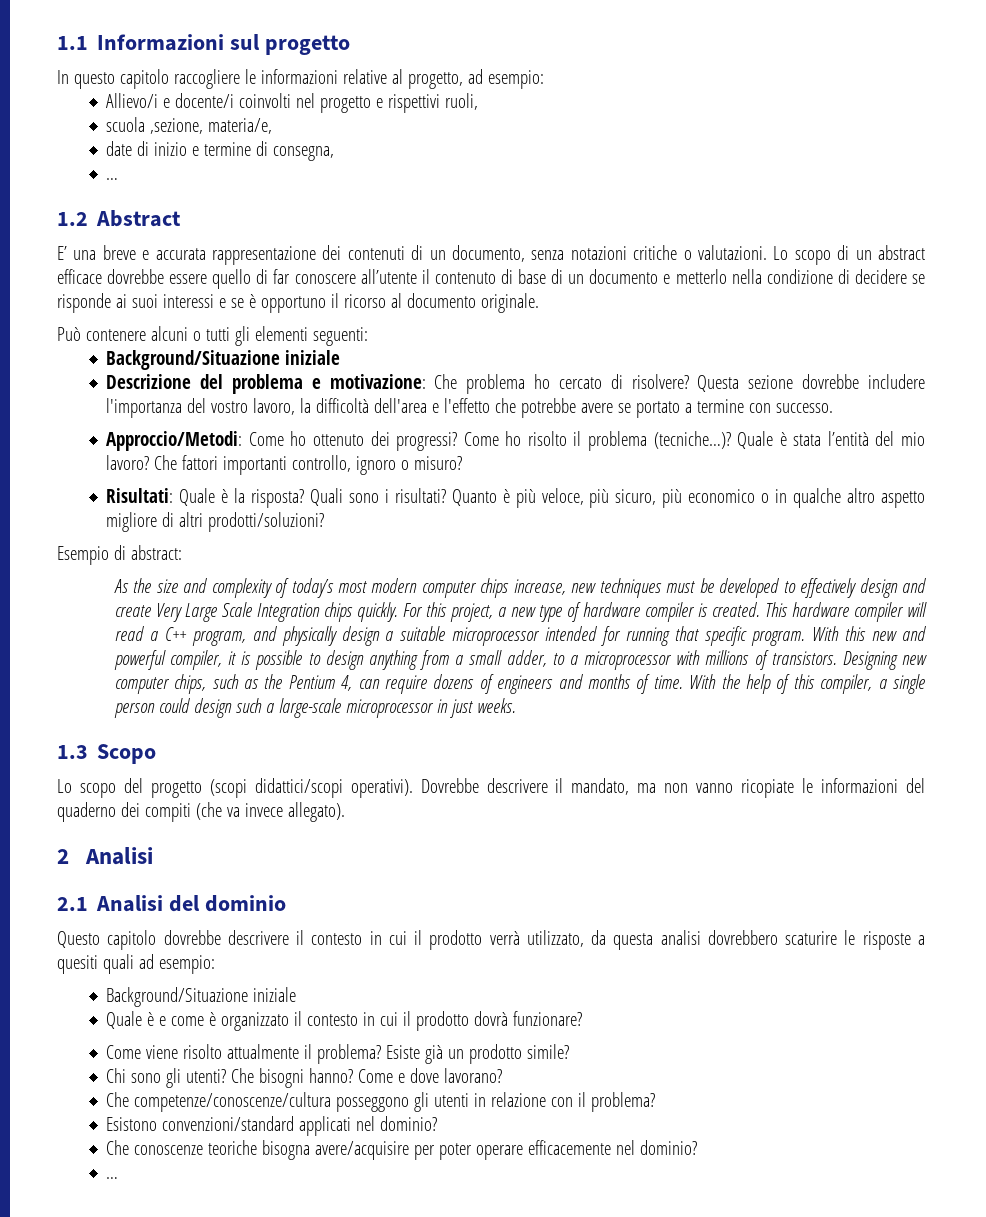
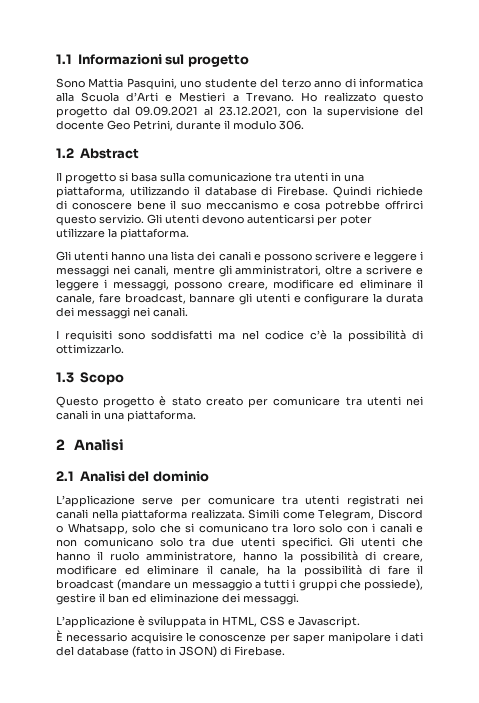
[57,69,544,89] [106,93,479,113] [106,117,273,134] [106,141,335,161] [106,178,119,180] [57,210,182,227] [57,245,925,265] [57,269,925,289] [57,293,539,313] [57,326,368,346] [106,350,341,370] [106,374,925,394] [106,398,834,418] [106,431,926,451] [106,455,463,475] [106,488,925,508] [106,512,325,532] [57,545,182,565] [113,578,926,598] [114,602,927,622] [114,626,926,646] [113,650,927,670] [114,674,926,694] [113,698,516,718] [57,744,157,764] [57,778,926,798] [57,802,345,822] In questo capitolo raccogliere le informazioni relative al progetto, ad esempio: // Allievo/i e docente/i coinvolti nel progetto e rispettivi ruoli, // scuola ,sezione, materia/e, // date di inizio e termine di consegna, // … // 1.2 Abstract // E’ una breve e accurata rappresentazione dei contenuti di un documento, senza notazioni critiche o valutazioni. Lo scopo di un abstract efficace dovrebbe essere quello di far conoscere all’utente il contenuto di base di un documento e metterlo nella condizione di decidere se risponde ai suoi interessi e se è opportuno il ricorso al documento originale. // Può contenere alcuni o tutti gli elementi seguenti: // Background/Situazione iniziale // Descrizione del problema e motivazione: Che problema ho cercato di risolvere? Questa sezione dovrebbe includere l'importanza del vostro lavoro, la difficoltà dell'area e l'effetto che potrebbe avere se portato a termine con successo. // Approccio/Metodi: Come ho ottenuto dei progressi? Come ho risolto il problema (tecniche…)? Quale è stata l’entità del mio lavoro? Che fattori importanti controllo, ignoro o misuro? // Risultati: Quale è la risposta? Quali sono i risultati? Quanto è più veloce, più sicuro, più economico o in qualche altro aspetto migliore di altri prodotti/soluzioni? // Esempio di abstract: // As the size and complexity of today’s most modern computer chips increase, new techniques must be developed to effectively design and create Very Large Scale Integration chips quickly. For this project, a new type of hardware compiler is created. This hardware compiler will read a C++ program, and physically design a suitable microprocessor intended for running that specific program. With this new and powerful compiler, it is possible to design anything from a small adder, to a microprocessor with millions of transistors. Designing new computer chips, such as the Pentium 4, can require dozens of engineers and months of time. With the help of this compiler, a single person could design such a large-scale microprocessor in just weeks. // 1.3 Scopo // Lo scopo del progetto (scopi didattici/scopi operativi). Dovrebbe descrivere il mandato, ma non vanno ricopiate le informazioni del quaderno dei compiti (che va invece allegato). -> [56,78,424,90] [56,92,423,104] [56,106,423,118] [56,120,304,131] [56,148,139,159] [56,172,364,184] [56,186,423,198] [56,200,423,212] [56,214,372,226] [56,228,189,240] [56,251,423,263] [56,265,424,277] [56,279,423,291] [56,293,423,305] [56,307,188,319] [56,330,424,342] [56,344,124,354] [56,372,124,385] [56,396,424,408] [56,410,196,422] Sono Mattia Pasquini, uno studente del terzo anno di informatica alla Scuola d’Arti e Mestieri a Trevano. Ho realizzato questo progetto dal 09.09.2021 al 23.12.2021, con la supervisione del docente Geo Petrini, durante il modulo 306. // 1.2 Abstract // Il progetto si basa sulla comunicazione tra utenti in una piattaforma, utilizzando il database di Firebase. Quindi richiede di conoscere bene il suo meccanismo e cosa potrebbe offrirci questo servizio. Gli utenti devono autenticarsi per poter utilizzare la piattaforma. // Gli utenti hanno una lista dei canali e possono scrivere e leggere i messaggi nei canali, mentre gli amministratori, oltre a scrivere e leggere i messaggi, possono creare, modificare ed eliminare il canale, fare broadcast, bannare gli utenti e configurare la durata dei messaggi nei canali. // I requisiti sono soddisfatti ma nel codice c’è la possibilità di ottimizzarlo. // 1.3 Scopo // Questo progetto è stato creato per comunicare tra utenti nei canali in una piattaforma.
[57,930,926,950] [57,954,215,974] [106,987,297,1007] [106,1011,583,1031] [106,1044,570,1064] [106,1068,503,1088] [106,1092,656,1112] [106,1116,438,1136] [106,1140,698,1160] [106,1177,119,1179] Questo capitolo dovrebbe descrivere il contesto in cui il prodotto verrà utilizzato, da questa analisi dovrebbero scaturire le risposte a quesiti quali ad esempio: // Background/Situazione iniziale // Quale è e come è organizzato il contesto in cui il prodotto dovrà funzionare? // Come viene risolto attualmente il problema? Esiste già un prodotto simile? // Chi sono gli utenti? Che bisogni hanno? Come e dove lavorano? // Che competenze/conoscenze/cultura posseggono gli utenti in relazione con il problema? // Esistono convenzioni/standard applicati nel dominio? // Che conoscenze teoriche bisogna avere/acquisire per poter operare efficacemente nel dominio? // … -> [56,495,423,507] [56,509,423,521] [56,523,423,535] [56,537,423,549] [56,551,423,563] [56,565,423,577] [56,579,424,591] [56,593,299,605] [56,616,360,628] [56,630,423,644] [56,646,285,658] L’applicazione serve per comunicare tra utenti registrati nei canali nella piattaforma realizzata. Simili come Telegram, Discord o Whatsapp, solo che si comunicano tra loro solo con i canali e non comunicano solo tra due utenti specifici. Gli utenti che hanno il ruolo amministratore, hanno la possibilità di creare, modificare ed eliminare il canale, ha la possibilità di fare il broadcast (mandare un messaggio a tutti i gruppi che possiede), gestire il ban ed eliminazione dei messaggi. // L’applicazione è sviluppata in HTML, CSS e Javascript. // È necessario acquisire le conoscenze per saper manipolare i dati del database (fatto in JSON) di Firebase.

